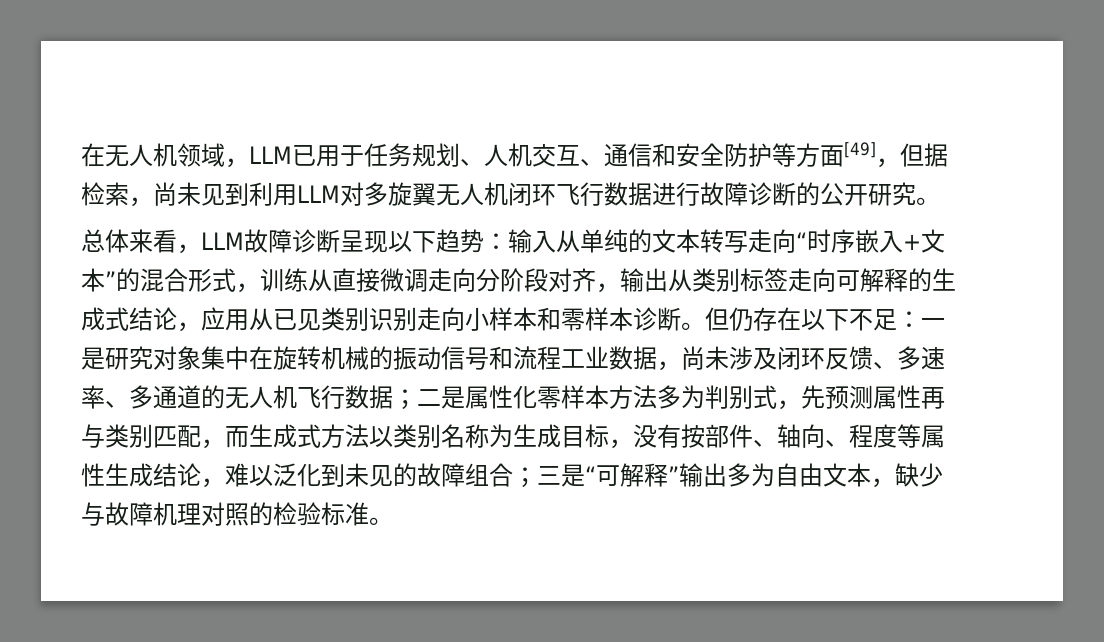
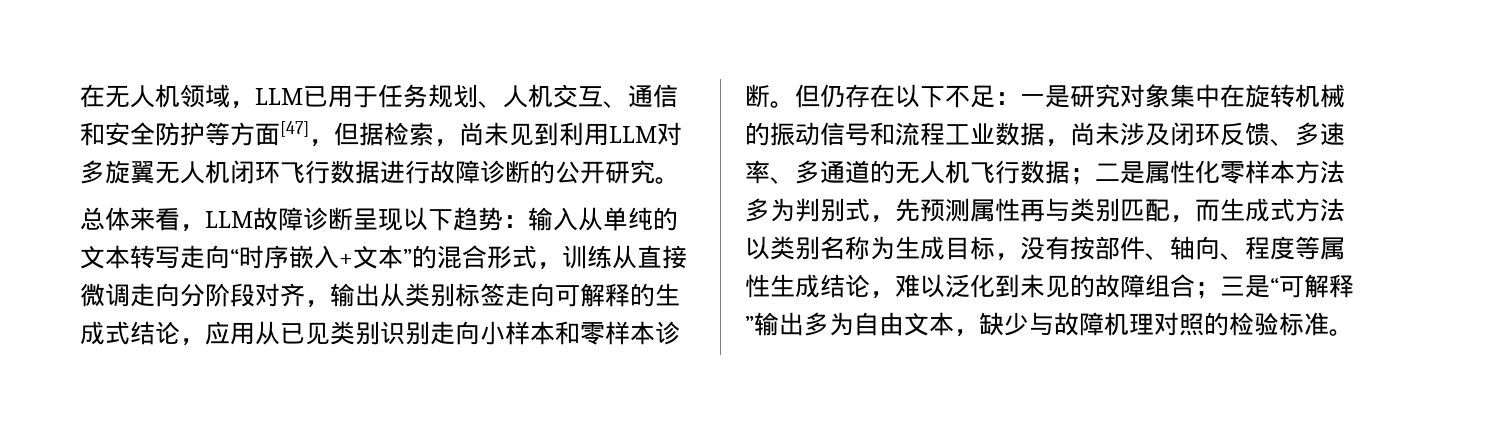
[844,142,876,158] [49] -> [280,121,309,137] [47]

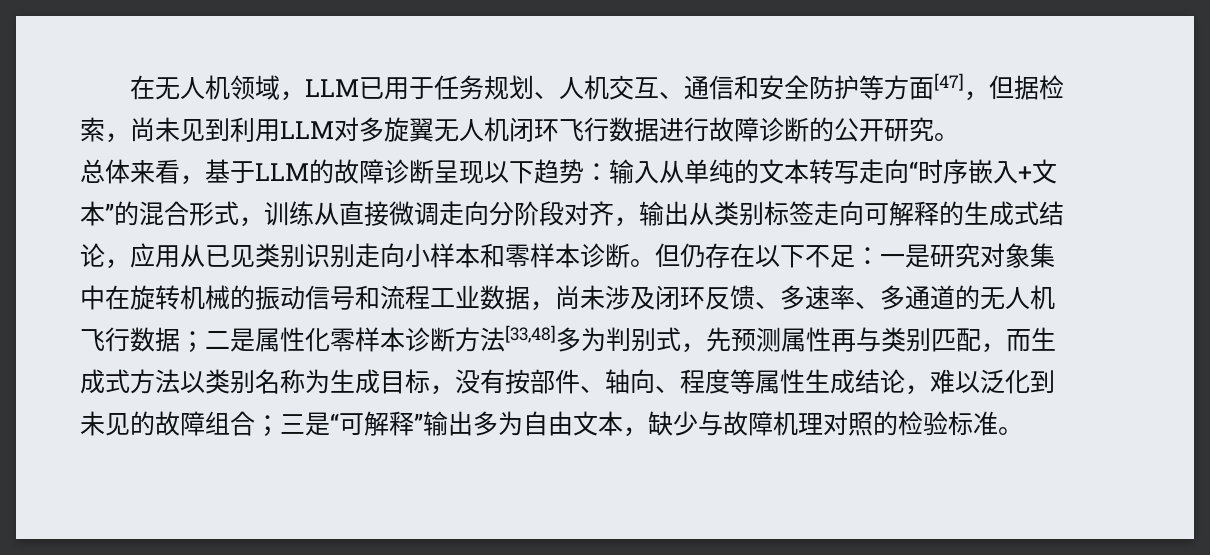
[205,211,253,228] LLM -> [205,159,334,184] 基于LLM的
[1295,160,1345,184] 方法 -> [405,325,556,352] 诊断方法[33,48]

